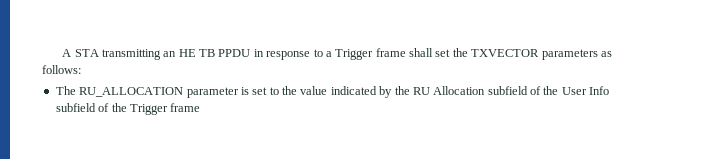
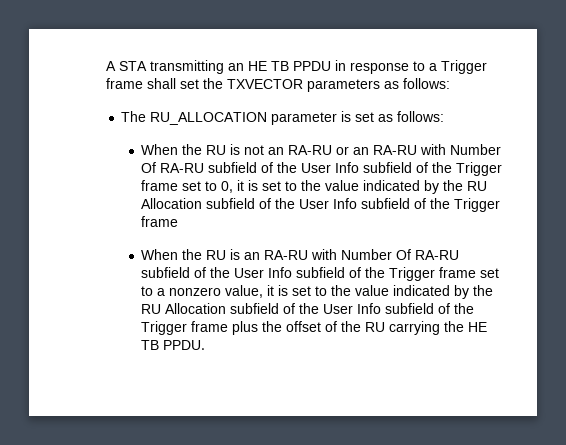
(268, 91) none -> [378,111,445,122] [141,144,502,155] [141,162,503,176] [141,180,282,193] as follows: // When the RU is not an RA-RU or an RA-RU with Number Of RA-RU subfield of the User Info subfield of the Trigger frame set to 0, it is set
(201, 107) none -> [141,249,460,260] [141,267,500,281] [141,285,494,299] [141,303,475,314] [141,321,488,335] [141,340,206,350] // When the RU is an RA-RU with Number Of RA-RU subfield of the User Info subfield of the Trigger frame set to a nonzero value, it is set to the value indicated by the RU Allocation subfield of the User Info subfield of the Trigger frame plus the offset of the RU carrying the HE TB PPDU.

